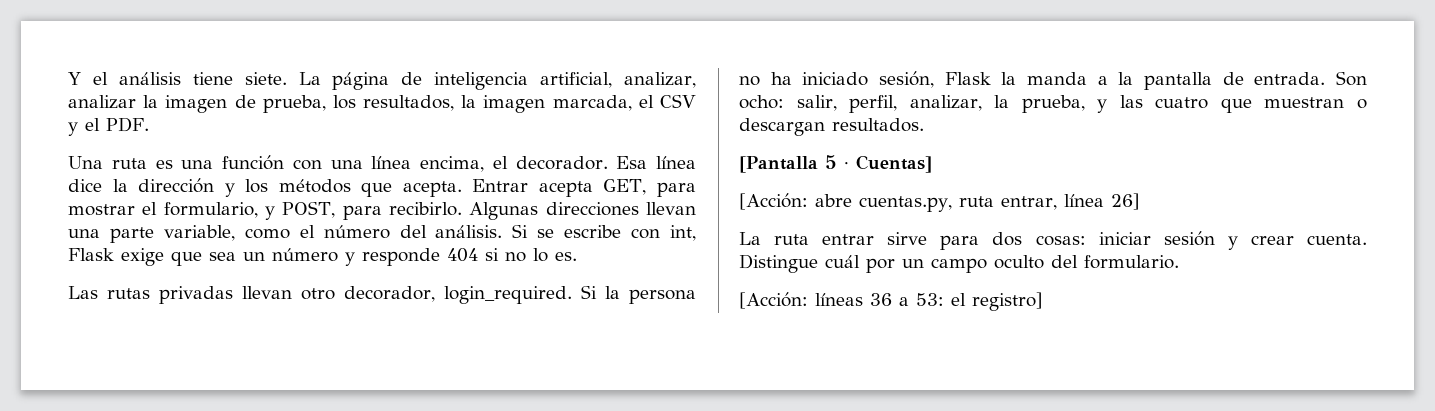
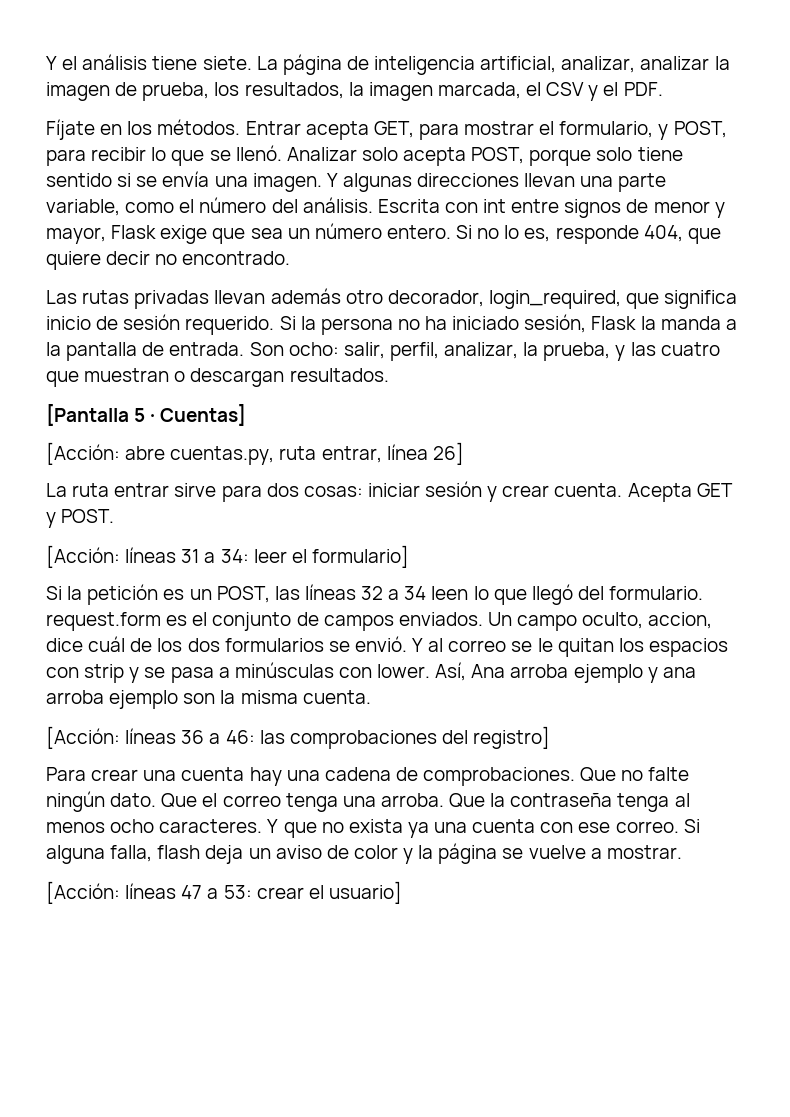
[68,155,696,172] [68,178,462,197] Una ruta es una función con una línea encima, el decorador. Esa línea dice la dirección y los métodos que acepta. -> [46,119,241,140] Fíjate en los métodos.
[388,202,539,220] recibirlo. Algunas -> [91,145,683,166] [46,171,412,192] recibir lo que se llenó. Analizar solo acepta POST, porque solo tiene sentido si se envía una imagen. Y algunas
[512,224,696,241] Si se escribe con int, -> [377,199,725,218] [46,227,106,244] Escrita con int entre signos de menor y mayor,
[345,248,577,266] y responde 404 si no lo es. -> [386,225,721,244] [46,251,291,270] entero. Si no lo es, responde 404, que quiere decir no encontrado.
(293, 292) none -> [270,288,341,304] además
[443,286,572,304] login_required. -> [488,290,738,309] [46,314,275,335] login_required, que significa inicio de sesión requerido.
[739,254,1179,273] [739,292,1043,311] Distingue cuál por un campo oculto del formulario. // [Acción: líneas 36 a 53: el registro] -> [627,483,733,502] [46,509,115,528] [46,545,409,568] [46,584,704,605] [46,612,713,631] [46,636,728,657] [46,662,696,683] [46,690,371,709] [46,726,551,749] [46,767,690,786] [46,791,690,812] [46,819,700,838] [46,843,682,864] [46,881,402,904] Acepta GET y POST. // [Acción: líneas 31 a 34: leer el formulario] // Si la petición es un POST, las líneas 32 a 34 leen lo que llegó del formulario. request.form es el conjunto de campos enviados. Un campo oculto, accion, dice cuál de los dos formularios se envió. Y al correo se le quitan los espacios con strip y se pasa a minúsculas con lower. Así, Ana arroba ejemplo y ana arroba ejemplo son la misma cuenta. // [Acción: líneas 36 a 46: las comprobaciones del registro] // Para crear una cuenta hay una cadena de comprobaciones. Que no falte ningún dato. Que el correo tenga una arroba. Que la contraseña tenga al menos ocho caracteres. Y que no exista ya una cuenta con ese correo. Si alguna falla, flash deja un aviso de color y la página se vuelve a mostrar. // [Acción: líneas 47 a 53: crear el usuario]

